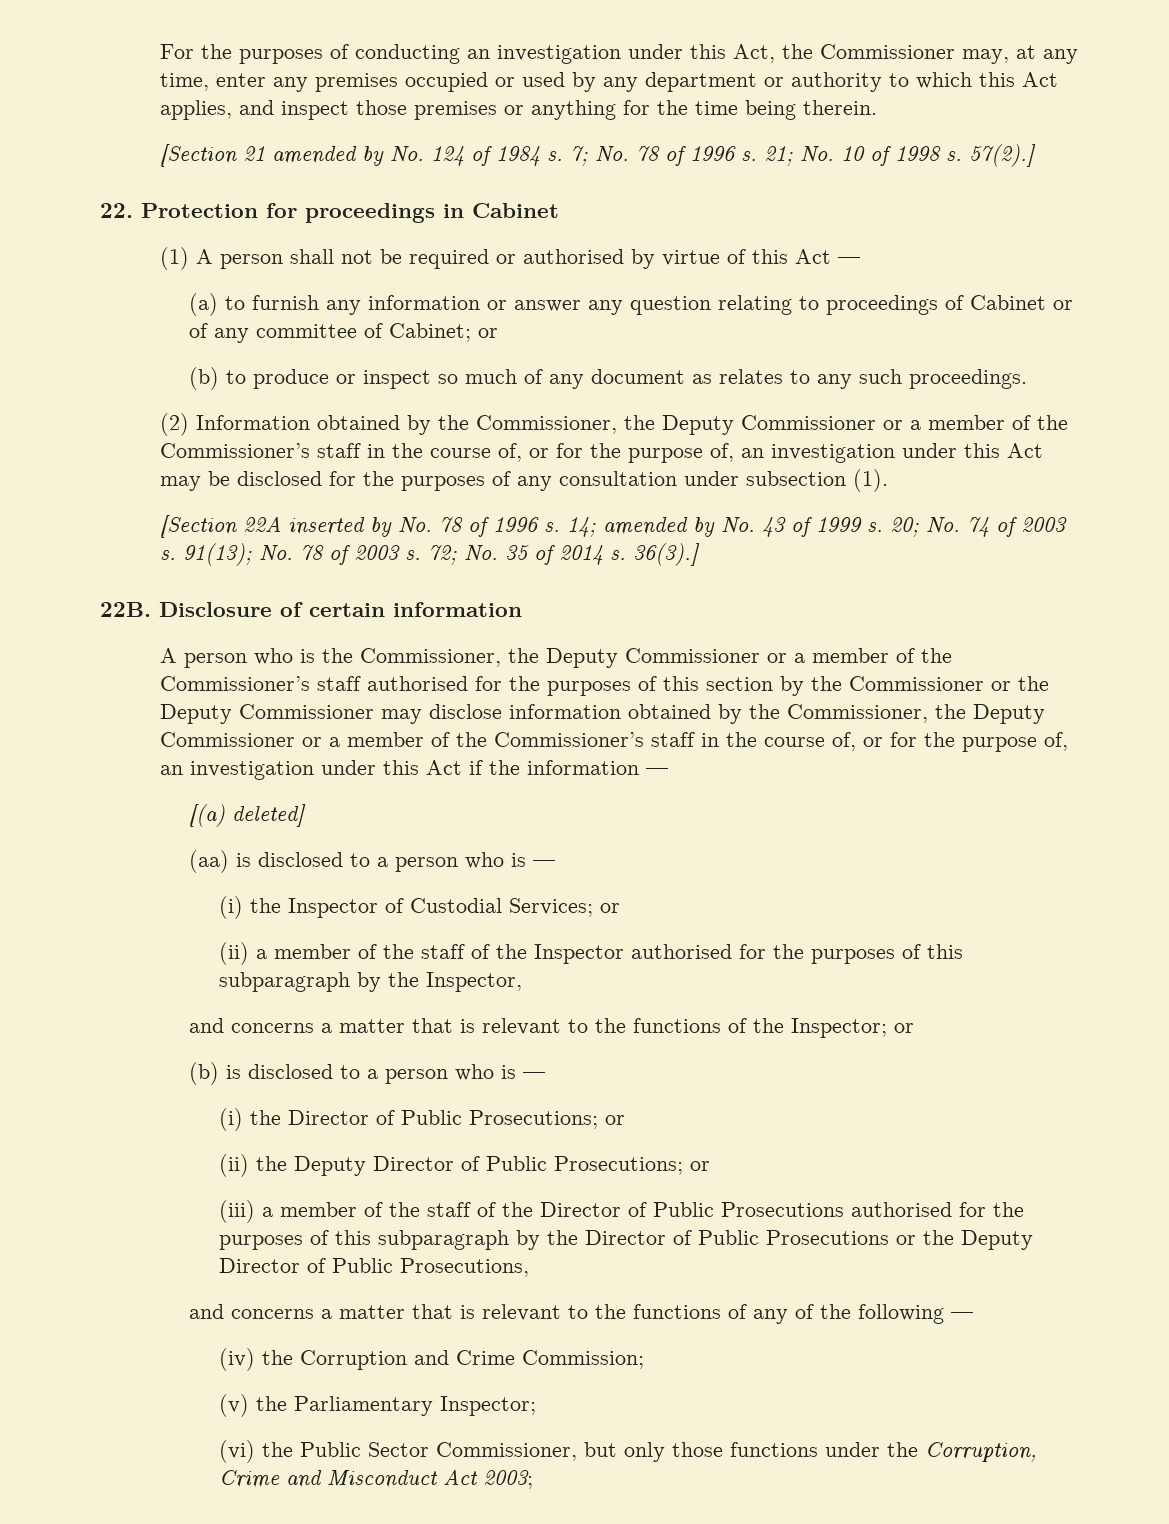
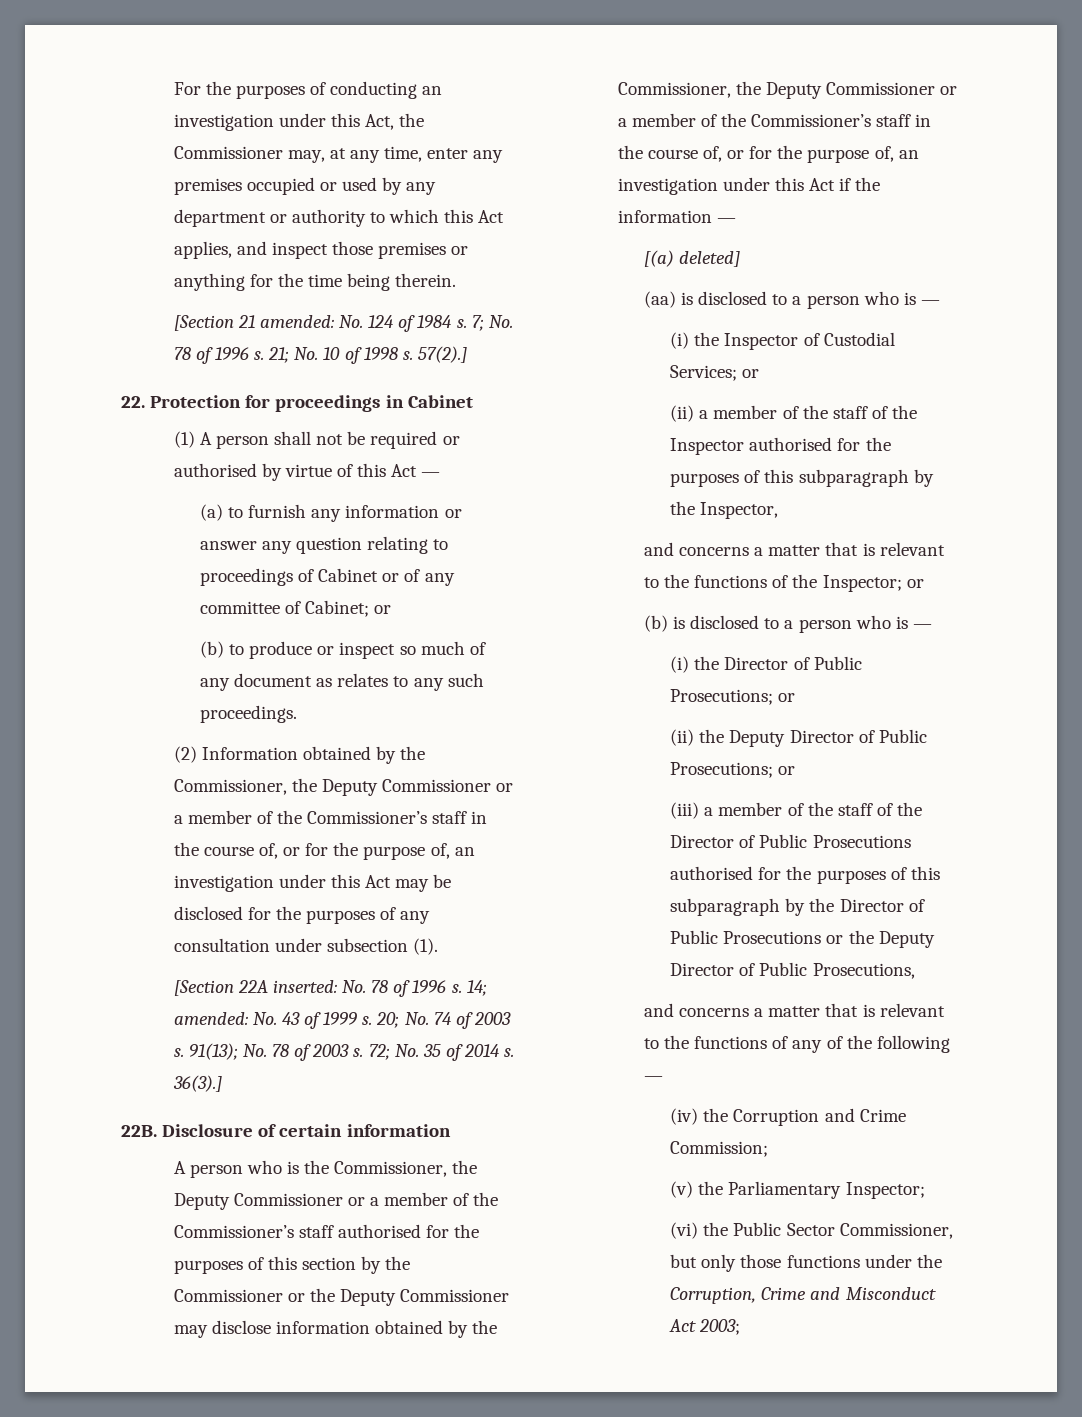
[271,146,384,166] amended by -> [259,315,334,328] amended:
[287,517,392,537] inserted by -> [272,980,337,993] inserted:
[602,517,715,537] amended by -> [173,1012,248,1025] amended:

